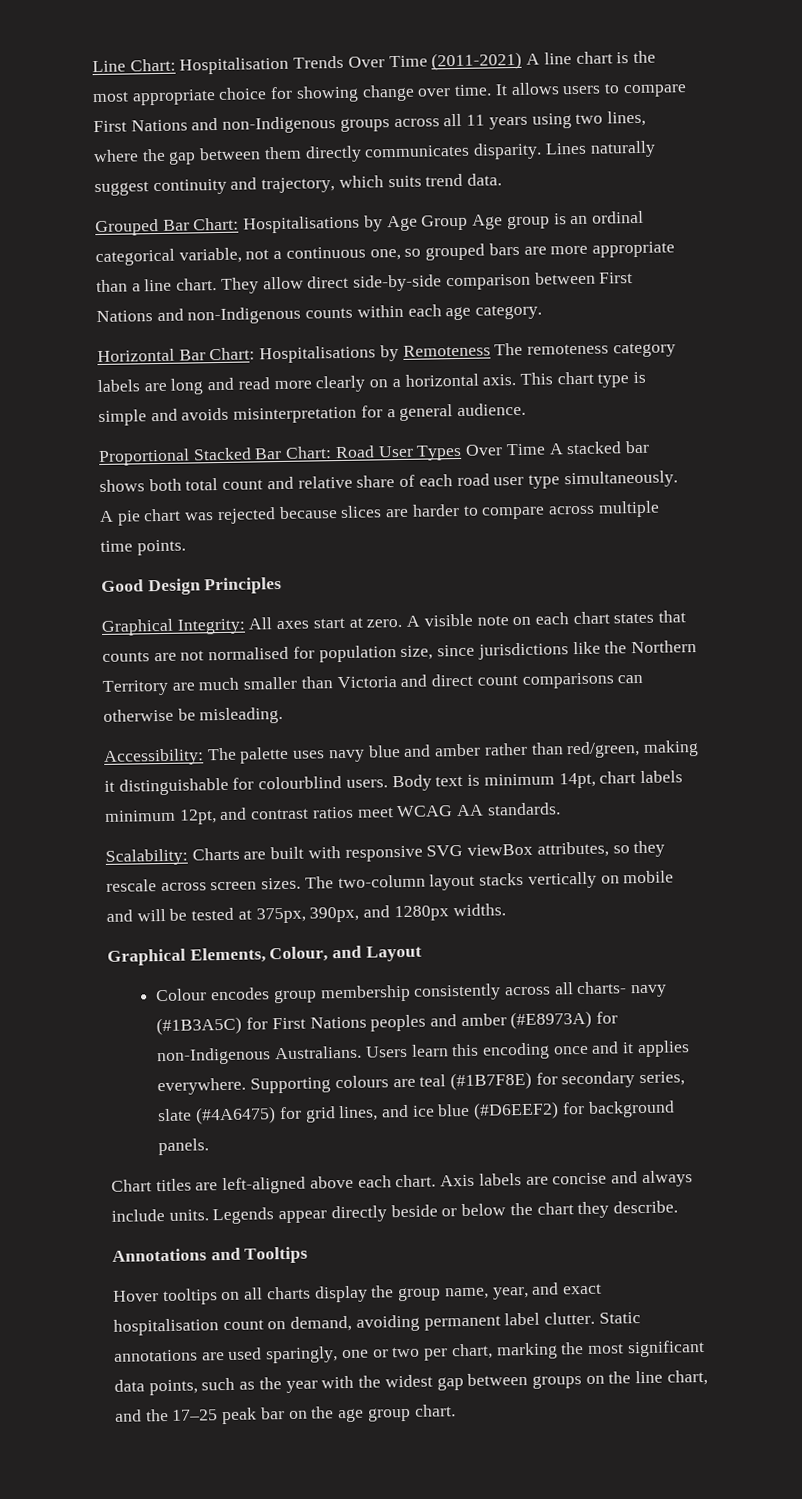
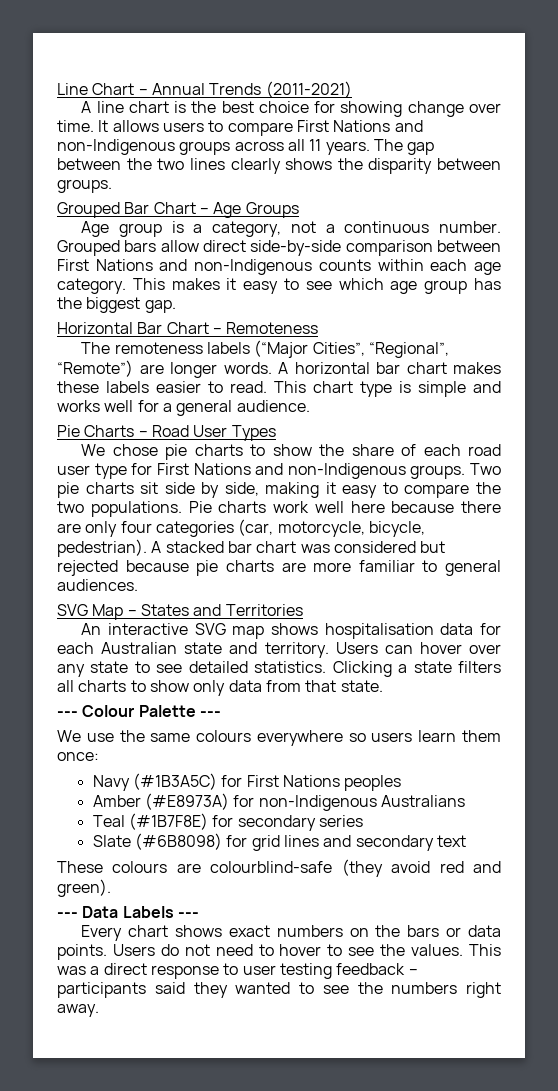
[129,55,428,75] Chart: Hospitalisation Trends Over Time -> [92,83,262,95] Chart – Annual Trends
(523, 61) none -> (352, 89) //
[92,89,216,106] most appropriate -> [221,101,254,113] best
[488,110,646,130] [93,140,656,165] [94,173,503,197] [95,210,644,237] [95,241,675,267] [96,277,259,294] years using two lines, where the gap between them directly communicates disparity. Lines naturally suggest continuity and trajectory, which suits trend data. // Grouped Bar Chart: Hospitalisations by Age Group Age group is an ordinal categorical variable, not a continuous one, so grouped bars are more appropriate than a line chart. They -> [325,139,435,155] [57,158,501,174] [57,179,112,193] [57,202,299,218] [81,221,501,237] [57,240,157,256] years. The gap between the two lines clearly shows the disparity between groups. // Grouped Bar Chart – Age Groups // Age group is a category, not a continuous number. Grouped bars
(543, 312) none -> [132,278,502,294] [57,297,176,313] This makes it easy to see which age group has the biggest gap.
[209,344,399,364] Chart: Hospitalisations by -> [166,322,222,334] Chart –
(491, 350) none -> (319, 328) //
[612,342,676,358] [97,373,517,395] category labels are long and read more clearly on a horizontal axis. -> [206,340,449,358] [57,360,501,378] [57,381,267,393] labels (“Major Cities”, “Regional”, “Remote”) are longer words. A horizontal bar chart makes these labels easier to read.
[181,406,358,424] avoids misinterpretation -> [57,400,134,412] works well
[98,446,333,467] Proportional Stacked Bar Chart: -> [57,425,148,437] Pie Charts –
[465,440,650,456] [99,475,353,493] Over Time A stacked bar shows both total count and relative -> [81,444,345,460] // We chose pie charts to show the
[563,470,678,489] [99,500,660,526] [100,539,186,556] [101,576,283,596] [101,610,687,636] [102,640,697,663] [102,672,644,696] [103,706,284,725] [103,740,699,766] [104,770,683,796] [104,802,561,825] [105,840,666,866] [106,870,675,892] [106,903,506,924] [107,945,422,966] [155,981,668,1004] simultaneously. A pie chart was rejected because slices are harder to compare across multiple time points. // Good Design Principles // Graphical Integrity: All axes start at zero. A visible note on each chart states that counts are not normalised for population size, since jurisdictions like the Northern Territory are much smaller than Victoria and direct count comparisons can otherwise be misleading. // Accessibility: The palette uses navy blue and amber rather than red/green, making it distinguishable for colourblind users. Body text is minimum 14pt, chart labels minimum 12pt, and contrast ratios meet WCAG AA standards. // Scalability: Charts are built with responsive SVG viewBox attributes, so they rescale across screen sizes. The two-column layout stacks vertically on mobile and will be tested at 375px, 390px, and 1280px widths. // Graphical Elements, Colour, and Layout // Colour encodes group membership consistently across all charts- navy -> [131,463,501,479] [57,482,502,498] [57,501,501,517] [57,519,425,537] [57,539,446,557] [57,560,501,576] [57,579,138,591] [57,604,303,620] [81,623,501,639] [57,642,501,658] [57,661,502,677] [57,680,383,696] [57,705,221,717] [57,730,501,746] [57,752,99,761] [92,775,130,791] for First Nations and non-Indigenous groups. Two pie charts sit side by side, making it easy to compare the two populations. Pie charts work well here because there are only four categories (car, motorcycle, bicycle, pedestrian). A stacked bar chart was considered but rejected because pie charts are more familiar to general audiences. // SVG Map – States and Territories // An interactive SVG map shows hospitalisation data for each Australian state and territory. Users can hover over any state to see detailed statistics. Clicking a state filters all charts to show only data from that state. // --- Colour Palette --- // We use the same colours everywhere so users learn them once: // Navy
[429,1013,507,1027] and amber -> [92,795,141,807] // Amber
[274,1040,690,1060] [157,1071,686,1096] [157,1100,675,1125] [158,1138,210,1156] [111,1170,693,1195] [111,1200,678,1225] [112,1246,309,1264] [113,1282,602,1306] [113,1311,641,1336] [114,1340,705,1364] [114,1369,708,1396] [115,1404,456,1425] Australians. Users learn this encoding once and it applies everywhere. Supporting colours are teal (#1B7F8E) for secondary series, slate (#4A6475) for grid lines, and ice blue (#D6EEF2) for background panels. // Chart titles are left-aligned above each chart. Axis labels are concise and always include units. Legends appear directly beside or below the chart they describe. // Annotations and Tooltips // Hover tooltips on all charts display the group name, year, and exact hospitalisation count on demand, avoiding permanent label clutter. Static annotations are used sparingly, one or two per chart, marking the most significant data points, such as the year with the widest gap between groups on the line chart, and the 17–25 peak bar on the age group chart. -> [381,795,466,807] [92,813,364,831] [92,833,466,851] [57,859,502,877] [57,879,111,897] [57,906,199,918] [81,925,501,941] [57,944,502,960] [57,963,418,979] [57,982,501,998] [57,1004,99,1017] Australians // Teal (#1B7F8E) for secondary series // Slate (#6B8098) for grid lines and secondary text // These colours are colourblind-safe (they avoid red and green). // --- Data Labels --- // Every chart shows exact numbers on the bars or data points. Users do not need to hover to see the values. This was a direct response to user testing feedback – participants said they wanted to see the numbers right away.

